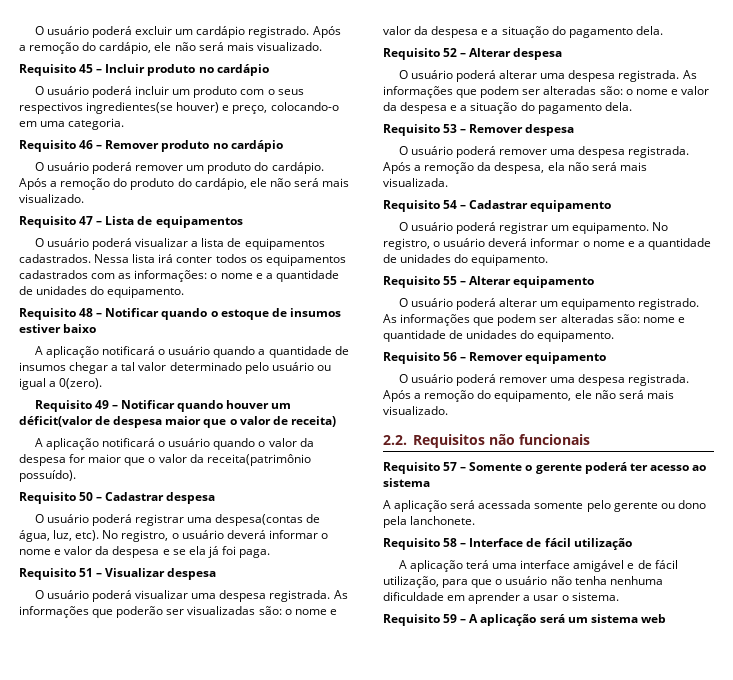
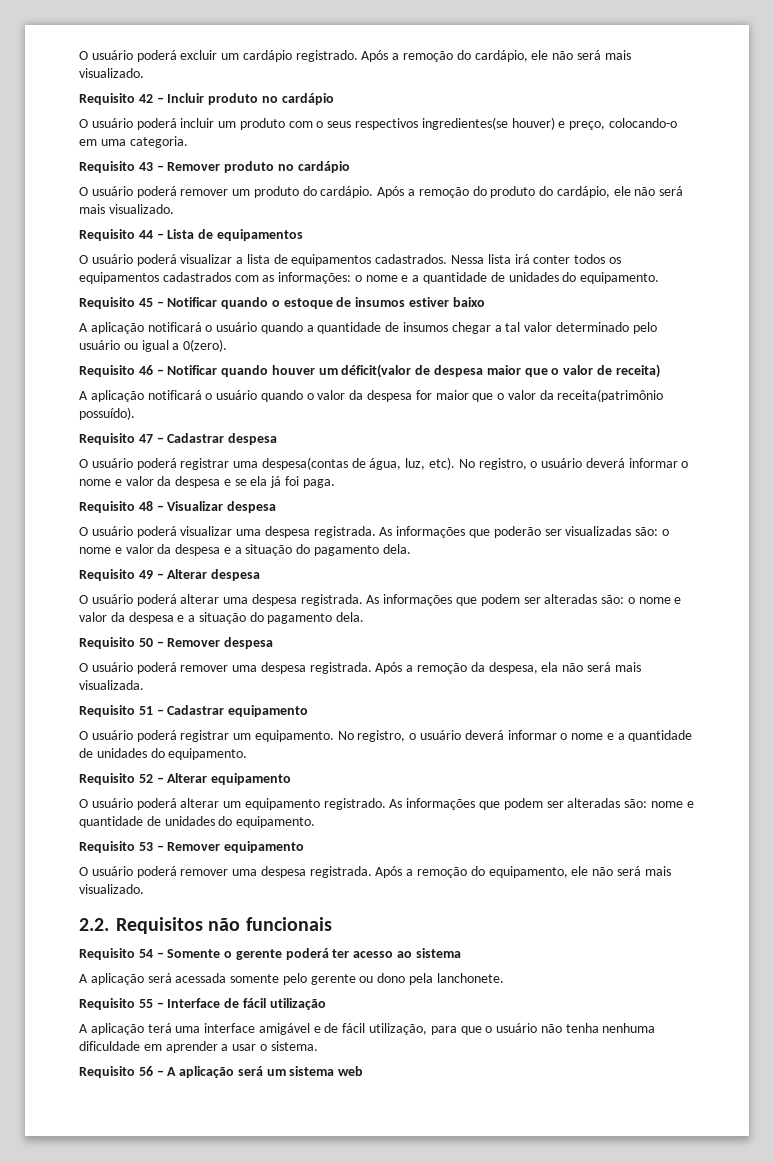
[79,64,94,73] 45 -> [138,94,153,103] 42
[79,140,94,149] 46 -> [138,162,153,171] 43
[79,216,94,225] 47 -> [138,230,153,239] 44
[79,308,94,317] 48 -> [138,298,153,307] 45
[94,400,109,409] 49 -> [138,365,153,375] 46
[79,492,94,501] 50 -> [138,434,153,443] 47
[79,568,94,577] 51 -> [138,501,153,511] 48
[443,48,458,57] 52 -> [138,570,153,579] 49
[443,124,458,133] 53 -> [138,638,153,647] 50
[443,200,458,209] 54 -> [138,706,153,715] 51
[443,276,458,285] 55 -> [138,774,153,783] 52
[443,352,458,361] 56 -> [138,842,153,851] 53
[443,462,458,471] 57 -> [138,949,153,958] 54
[443,538,458,547] 58 -> [138,999,153,1008] 55
[443,614,458,623] 59 -> [138,1066,153,1076] 56

